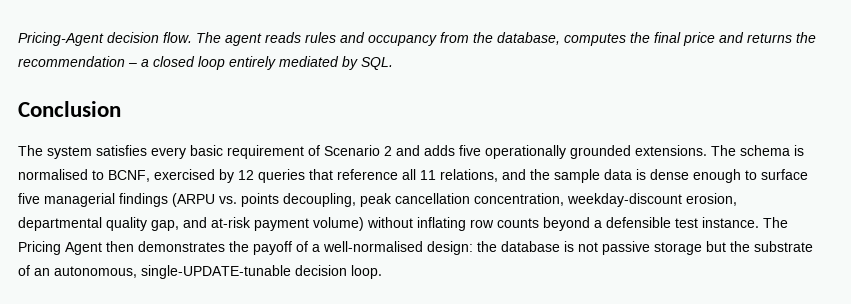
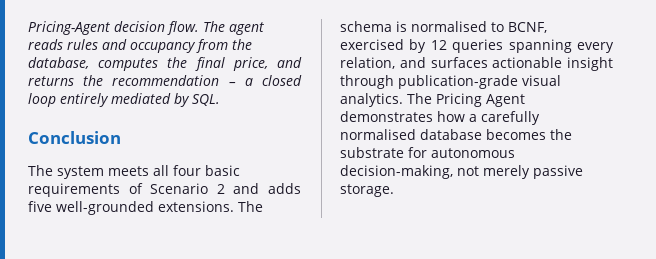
[683,32,715,46] price -> [232,57,268,71] price,
[96,145,304,159] satisfies every basic requirement -> [108,165,240,176] [28,183,120,197] meets all four basic requirements
[485,145,631,159] operationally grounded -> [56,201,154,215] well-grounded
[309,169,808,183] [18,193,737,207] [18,217,788,231] [18,241,813,255] [18,265,382,279] that reference all 11 relations, and the sample data is dense enough to surface five managerial findings (ARPU vs. points decoupling, peak cancellation concentration, weekday-discount erosion, departmental quality gap, and at-risk payment volume) without inflating row counts beyond a defensible test instance. The Pricing Agent then demonstrates the payoff of a well-normalised design: the database is not passive storage but the substrate of an autonomous, single-UPDATE-tunable decision loop. -> [508,39,614,53] [340,57,613,71] [340,75,561,89] [340,93,525,107] [340,111,540,125] [340,129,572,140] [340,147,515,158] [340,165,583,179] [340,184,394,197] spanning every relation, and surfaces actionable insight through publication-grade visual analytics. The Pricing Agent demonstrates how a carefully normalised database becomes the substrate for autonomous decision-making, not merely passive storage.

